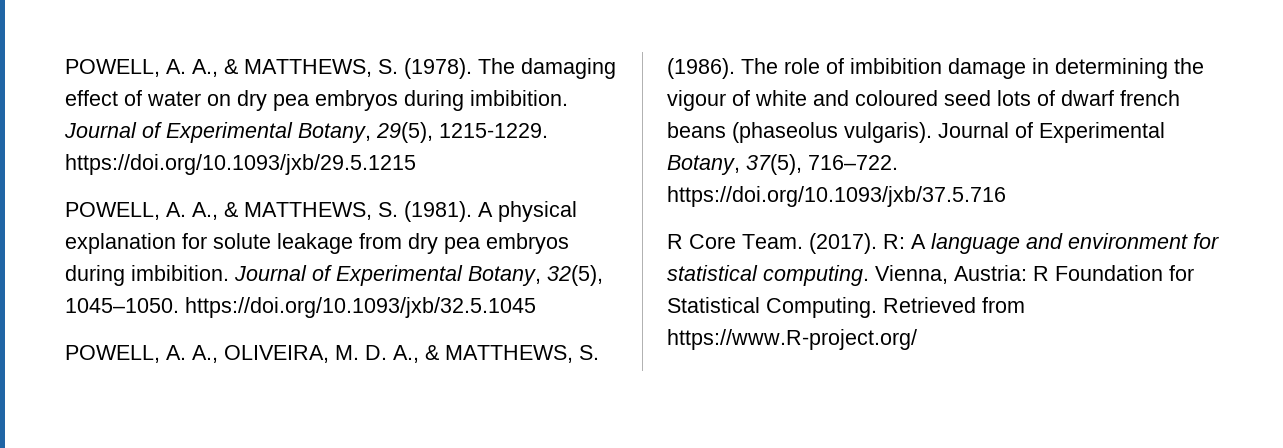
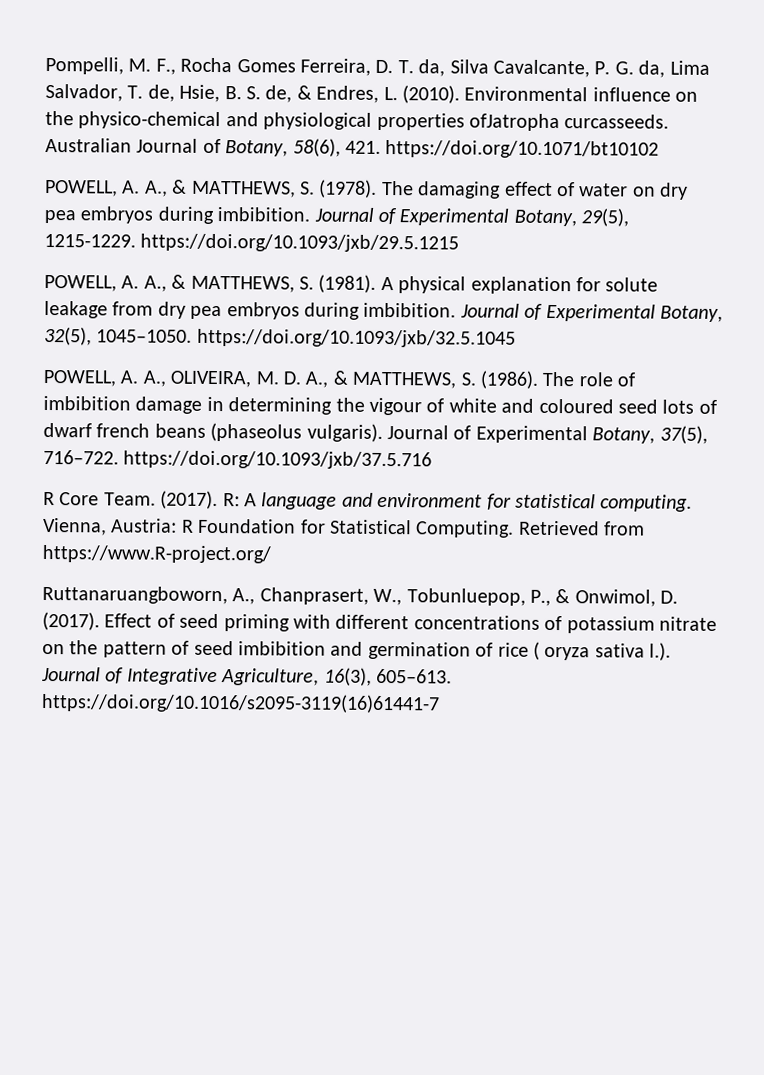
(65, 68) none -> [45,56,710,78] [45,83,699,104] [45,110,670,132] [45,137,660,159] Pompelli, M. F., Rocha Gomes Ferreira, D. T. da, Silva Cavalcante, P. G. da, Lima Salvador, T. de, Hsie, B. S. de, & Endres, L. (2010). Environmental influence on the physico-chemical and physiological properties ofJatropha curcasseeds. Australian Journal of Botany, 58(6), 421. https://doi.org/10.1071/bt10102 //
(917, 339) none -> [42,585,679,607] [42,611,717,634] [42,640,672,661] [41,666,452,686] [41,692,440,714] // Ruttanaruangboworn, A., Chanprasert, W., Tobunluepop, P., & Onwimol, D. (2017). Effect of seed priming with different concentrations of potassium nitrate on the pattern of seed imbibition and germination of rice ( oryza sativa l.). Journal of Integrative Agriculture, 16(3), 605–613. https://doi.org/10.1016/s2095-3119(16)61441-7

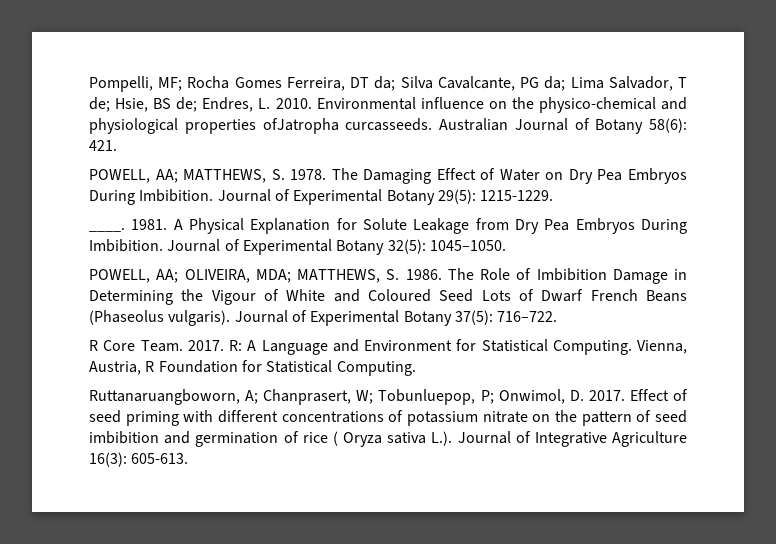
[128,58,176,75] M. F., -> [158,77,183,91] MF;
[375,59,710,78] [45,83,312,103] D. T. da, Silva Cavalcante, P. G. da, Lima Salvador, T. de, Hsie, B. S. de, & -> [350,76,687,91] [89,97,198,112] DT da; Silva Cavalcante, PG da; Lima Salvador, T de; Hsie, BS de;
[402,85,460,104] (2010). -> [275,98,312,109] 2010.
[225,138,341,157] Botany, 58(6), -> [595,118,687,134] Botany 58(6):
[385,140,660,159] [45,179,689,200] [44,206,630,227] https://doi.org/10.1071/bt10102 // POWELL, A. A., & MATTHEWS, S. (1978). The damaging effect of water on dry pea embryos during imbibition. Journal of Experimental Botany, 29(5), -> [89,168,688,184] [89,189,476,205] // POWELL, AA; MATTHEWS, S. 1978. The Damaging Effect of Water on Dry Pea Embryos During Imbibition. Journal of Experimental Botany 29(5):
[140,233,460,253] [44,274,659,295] [44,300,723,323] [44,326,92,346] https://doi.org/10.1093/jxb/29.5.1215 // POWELL, A. A., & MATTHEWS, S. (1981). A physical explanation for solute leakage from dry pea embryos during imbibition. Journal of Experimental Botany, 32(5), -> [89,218,687,234] [89,239,426,255] // ____. 1981. A Physical Explanation for Solute Leakage from Dry Pea Embryos During Imbibition. Journal of Experimental Botany 32(5):
[196,328,516,348] [43,369,636,389] [43,395,717,416] [43,422,303,442] https://doi.org/10.1093/jxb/32.5.1045 // POWELL, A. A., OLIVEIRA, M. D. A., & MATTHEWS, S. (1986). The role of imbibition damage in determining the vigour of white and coloured seed lots of dwarf french beans (phaseolus -> [89,268,687,284] [89,289,687,305] [89,310,164,325] // POWELL, AA; OLIVEIRA, MDA; MATTHEWS, S. 1986. The Role of Imbibition Damage in Determining the Vigour of White and Coloured Seed Lots of Dwarf French Beans (Phaseolus
[592,425,708,444] Botany, 37(5), -> [403,310,493,326] Botany 37(5):
[123,450,433,470] https://doi.org/10.1093/jxb/37.5.716 -> (558, 316) none
[160,490,219,510] (2017). -> [187,340,224,351] 2017.
[261,492,693,512] [43,517,178,536] language and environment for statistical computing. Vienna, Austria: -> [261,339,687,355] [89,361,141,375] Language and Environment for Statistical Computing. Vienna, Austria,
[518,520,646,536] [42,544,271,564] [42,585,571,607] Retrieved from https://www.R-project.org/ // Ruttanaruangboworn, A., Chanprasert, W., Tobunluepop, P., & -> [89,389,494,405] // Ruttanaruangboworn, A; Chanprasert, W; Tobunluepop, P;
[42,611,100,631] (2017). -> [588,390,625,401] 2017.
[544,642,672,661] [41,666,452,686] [41,692,440,714] oryza sativa l.). Journal of Integrative Agriculture, 16(3), 605–613. https://doi.org/10.1016/s2095-3119(16)61441-7 -> [342,431,687,447] [89,452,189,467] Oryza sativa L.). Journal of Integrative Agriculture 16(3): 605-613.

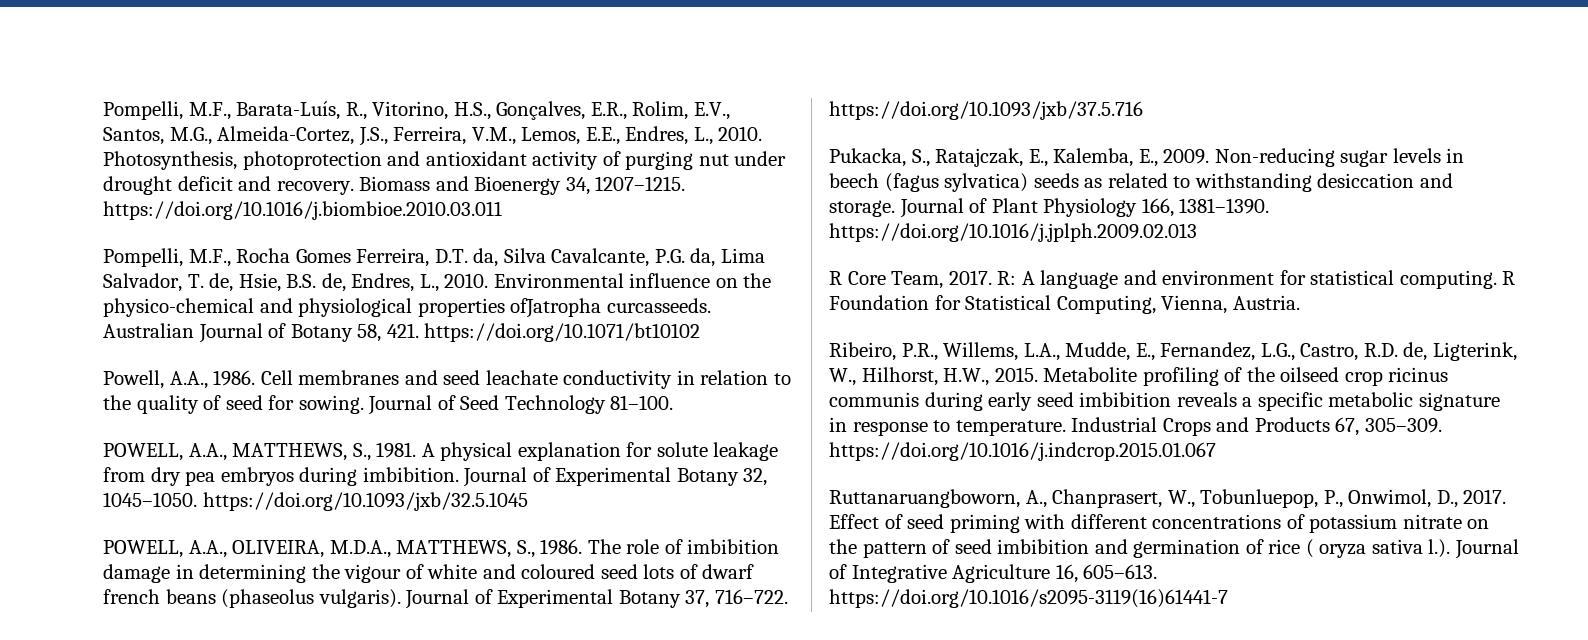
[89,76,687,92] [89,97,271,112] Pompelli, MF; Rocha Gomes Ferreira, DT da; Silva Cavalcante, PG da; Lima Salvador, T de; Hsie, BS de; Endres, L. -> [103,101,730,120] [103,126,763,146] [103,151,787,170] [103,176,686,195] [103,201,502,220] [103,248,765,267] [103,273,439,292] Pompelli, M.F., Barata-Luís, R., Vitorino, H.S., Gonçalves, E.R., Rolim, E.V., Santos, M.G., Almeida-Cortez, J.S., Ferreira, V.M., Lemos, E.E., Endres, L., 2010. Photosynthesis, photoprotection and antioxidant activity of purging nut under drought deficit and recovery. Biomass and Bioenergy 34, 1207–1215. https://doi.org/10.1016/j.biombioe.2010.03.011 // Pompelli, M.F., Rocha Gomes Ferreira, D.T. da, Silva Cavalcante, P.G. da, Lima Salvador, T. de, Hsie, B.S. de, Endres, L.,
[649,118,687,133] 58(6): -> [357,324,382,342] 58,
[89,168,688,184] [89,189,554,205] [89,218,687,234] [89,239,426,255] // POWELL, AA; MATTHEWS, S. 1978. The Damaging Effect of Water on Dry Pea Embryos During Imbibition. Journal of Experimental Botany 29(5): 1215-1229. // ____. 1981. A Physical Explanation for Solute Leakage from Dry Pea Embryos During Imbibition. Journal of Experimental Botany 32(5): -> [424,323,701,342] [103,370,791,389] [103,395,674,415] [103,442,779,461] [103,467,768,487] https://doi.org/10.1071/bt10102 // Powell, A.A., 1986. Cell membranes and seed leachate conductivity in relation to the quality of seed for sowing. Journal of Seed Technology 81–100. // POWELL, A.A., MATTHEWS, S., 1981. A physical explanation for solute leakage from dry pea embryos during imbibition. Journal of Experimental Botany 32,
[89,268,687,284] [89,289,687,305] [89,310,164,325] // POWELL, AA; OLIVEIRA, MDA; MATTHEWS, S. 1986. The Role of Imbibition Damage in Determining the Vigour of White and Coloured Seed Lots of Dwarf French Beans (Phaseolus -> [202,492,528,511] [103,539,780,558] [103,564,755,583] [103,589,315,608] https://doi.org/10.1093/jxb/32.5.1045 // POWELL, A.A., OLIVEIRA, M.D.A., MATTHEWS, S., 1986. The role of imbibition damage in determining the vigour of white and coloured seed lots of dwarf french beans (phaseolus
[454,310,493,325] 37(5): -> [685,590,710,608] 37,
(558, 316) none -> [829,101,1143,120] [829,148,1465,167] [829,173,1453,192] [829,198,1270,218] [829,223,1197,242] https://doi.org/10.1093/jxb/37.5.716 // Pukacka, S., Ratajczak, E., Kalemba, E., 2009. Non-reducing sugar levels in beech (fagus sylvatica) seeds as related to withstanding desiccation and storage. Journal of Plant Physiology 166, 1381–1390. https://doi.org/10.1016/j.jplph.2009.02.013
[140,340,183,352] Team. -> [891,271,944,289] Team,
[261,339,687,355] [89,360,416,376] [89,389,584,405] Language and Environment for Statistical Computing. Vienna, Austria, R Foundation for Statistical Computing. // Ruttanaruangboworn, A; Chanprasert, W; Tobunluepop, P; Onwimol, D. -> [1040,270,1516,289] [829,295,1300,314] [829,342,1517,361] [829,367,1449,386] [829,392,1500,411] [829,417,1442,436] [829,442,1216,461] [829,489,1458,508] language and environment for statistical computing. R Foundation for Statistical Computing, Vienna, Austria. // Ribeiro, P.R., Willems, L.A., Mudde, E., Fernandez, L.G., Castro, R.D. de, Ligterink, W., Hilhorst, H.W., 2015. Metabolite profiling of the oilseed crop ricinus communis during early seed imbibition reveals a specific metabolic signature in response to temperature. Industrial Crops and Products 67, 305–309. https://doi.org/10.1016/j.indcrop.2015.01.067 // Ruttanaruangboworn, A., Chanprasert, W., Tobunluepop, P., Onwimol, D.,
[342,431,453,447] Oryza sativa L.). -> [1319,539,1451,558] oryza sativa l.).
[89,452,189,467] 16(3): 605-613. -> [1055,564,1158,583] [829,589,1228,608] 16, 605–613. https://doi.org/10.1016/s2095-3119(16)61441-7

